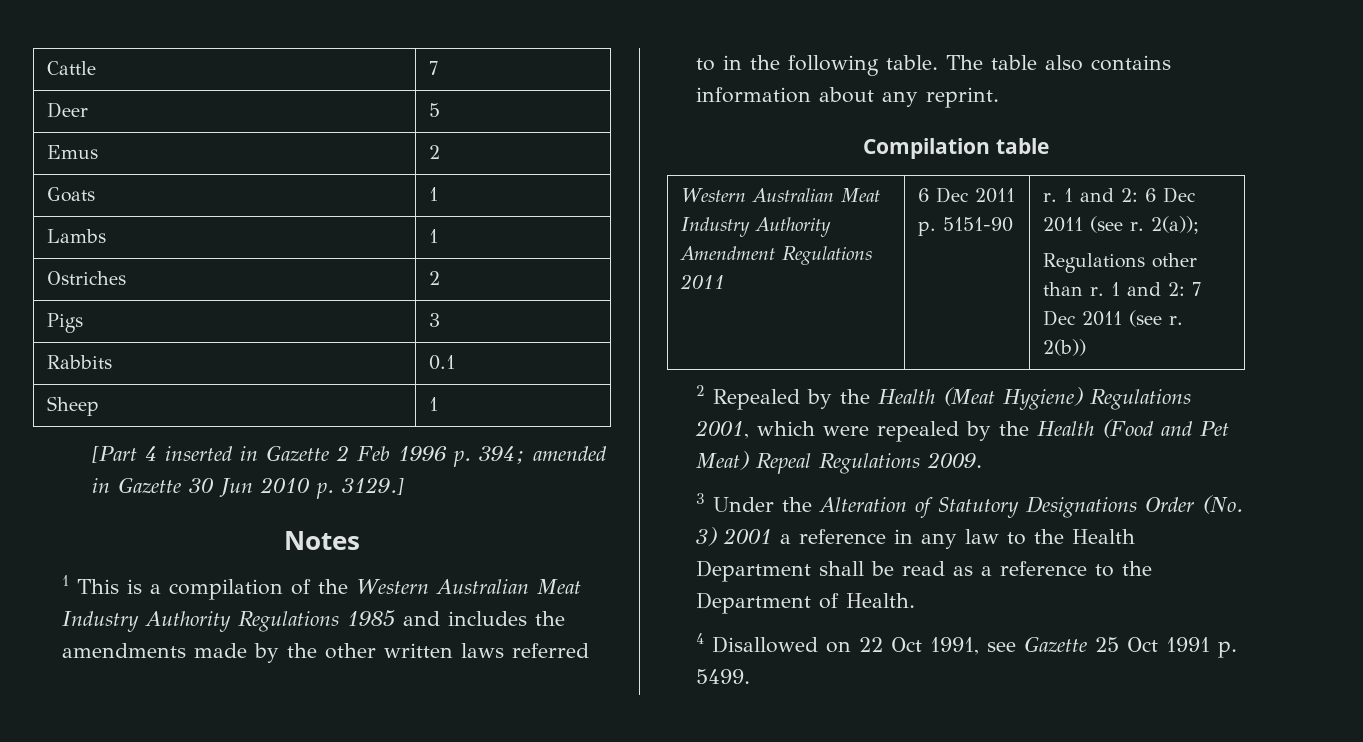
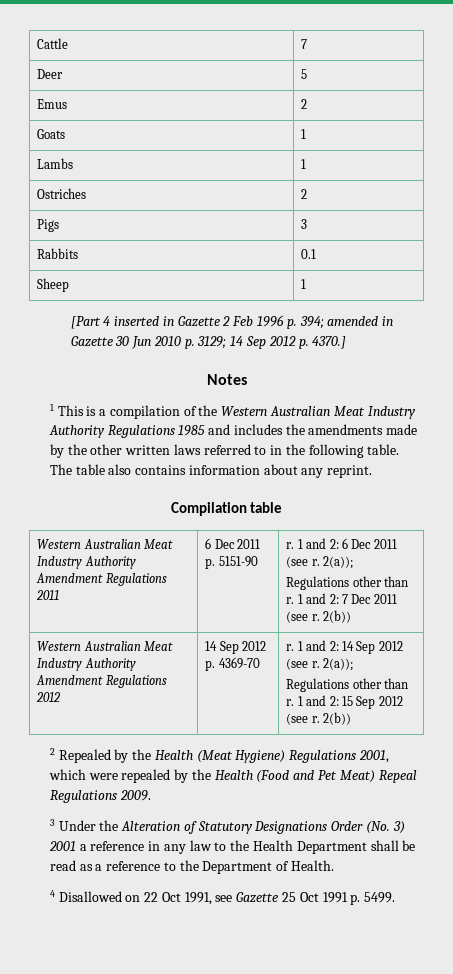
[341,477,404,495] 3129.] -> [197,336,347,349] 3129; 14 Sep 2012 p. 4370.]
(1086, 347) none -> [37,641,174,651] [37,658,136,671] [36,675,167,688] [36,692,61,702] [205,641,267,654] [205,657,260,671] [286,640,403,654] [286,658,354,671] [286,678,409,692] [286,695,403,709] [286,712,352,725] // Western Australian Meat Industry Authority Amendment Regulations 2012 | 14 Sep 2012 p. 4369-70 | r. 1 and 2: 14 Sep 2012 (see r. 2(a)); // Regulations other than r. 1 and 2: 15 Sep 2012 (see r. 2(b))

